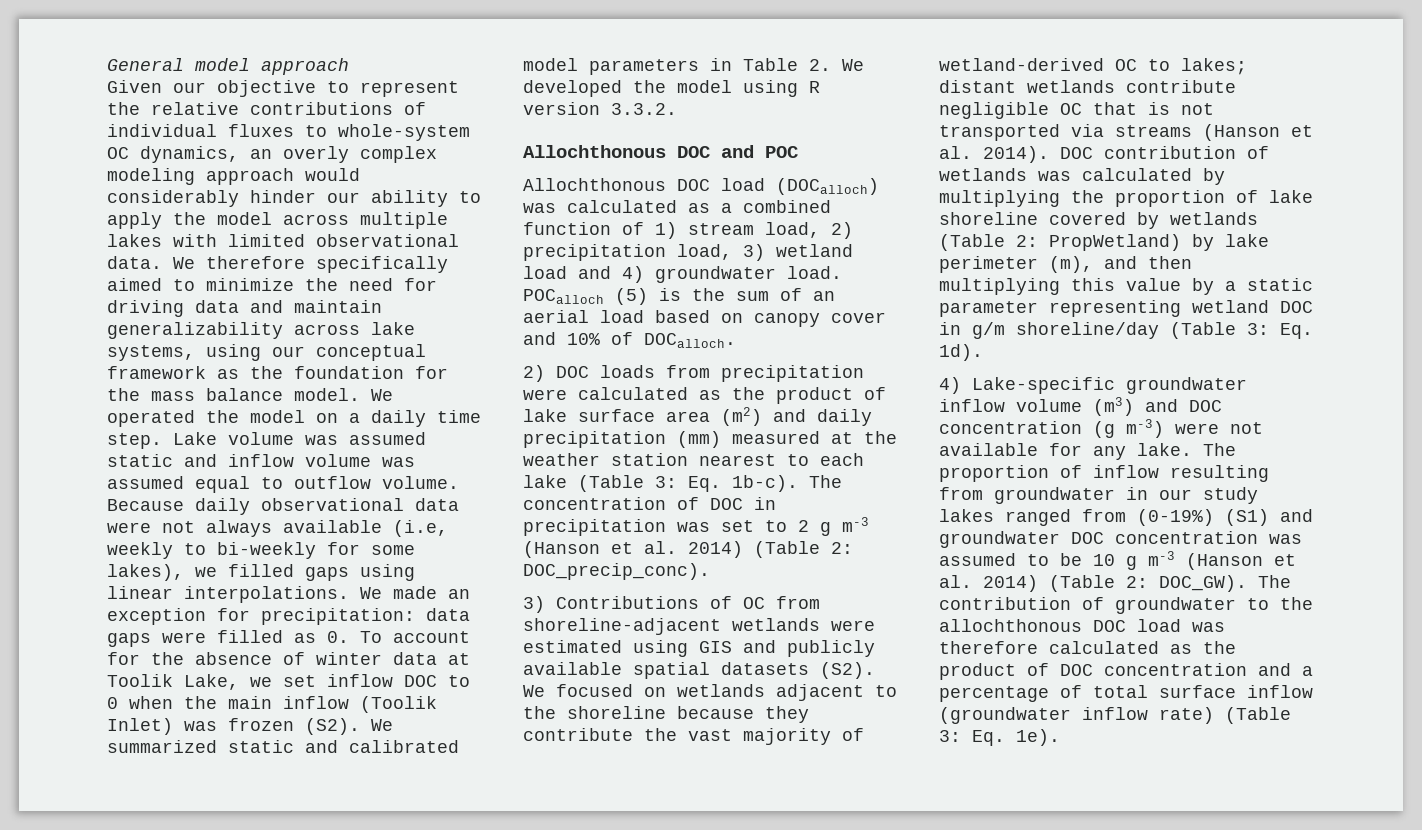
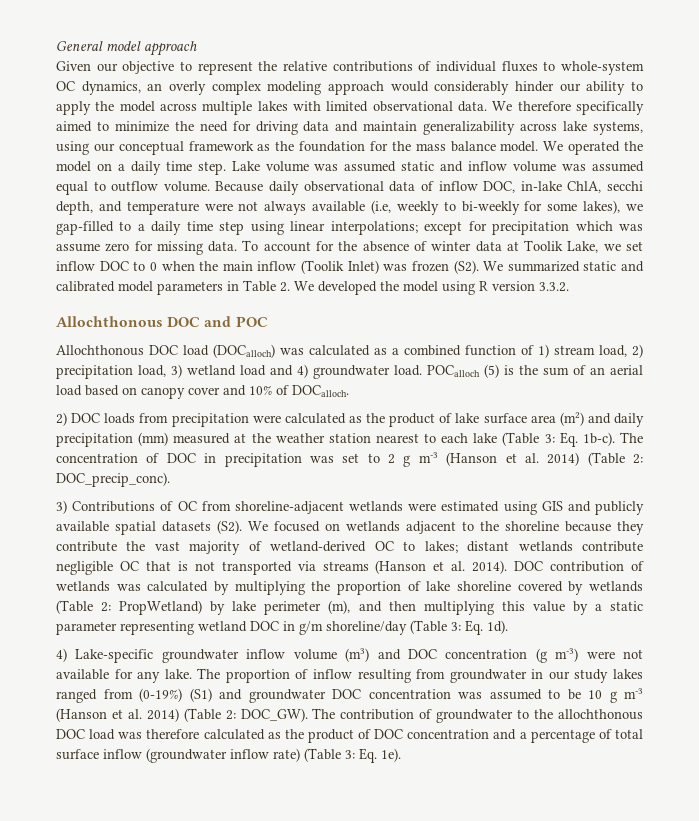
(459, 504) none -> [420,181,644,193] [56,201,199,215] of inflow DOC, in-lake ChlA, secchi depth, and temperature
[228,564,415,581] [107,586,470,603] [107,608,470,625] [107,630,349,647] filled gaps using linear interpolations. We made an exception for precipitation: data gaps were filled as 0. -> [56,221,643,235] [56,241,238,255] gap-filled to a daily time step using linear interpolations; except for precipitation which was assume zero for missing data.

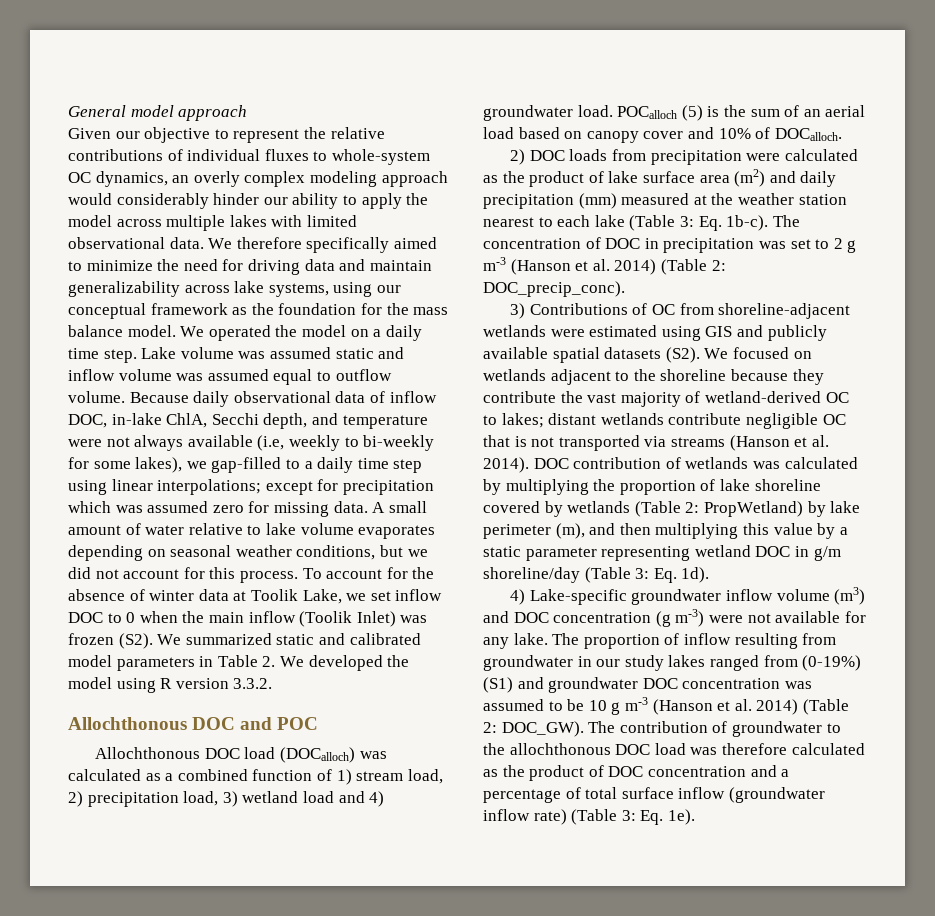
[607,181,644,191] secchi -> [211,413,259,425] Secchi
[56,243,100,252] assume -> [147,501,209,513] assumed
(238, 246) none -> [372,501,427,513] [68,523,436,539] [68,545,428,561] [68,567,298,583] A small amount of water relative to lake volume evaporates depending on seasonal weather conditions, but we did not account for this process.

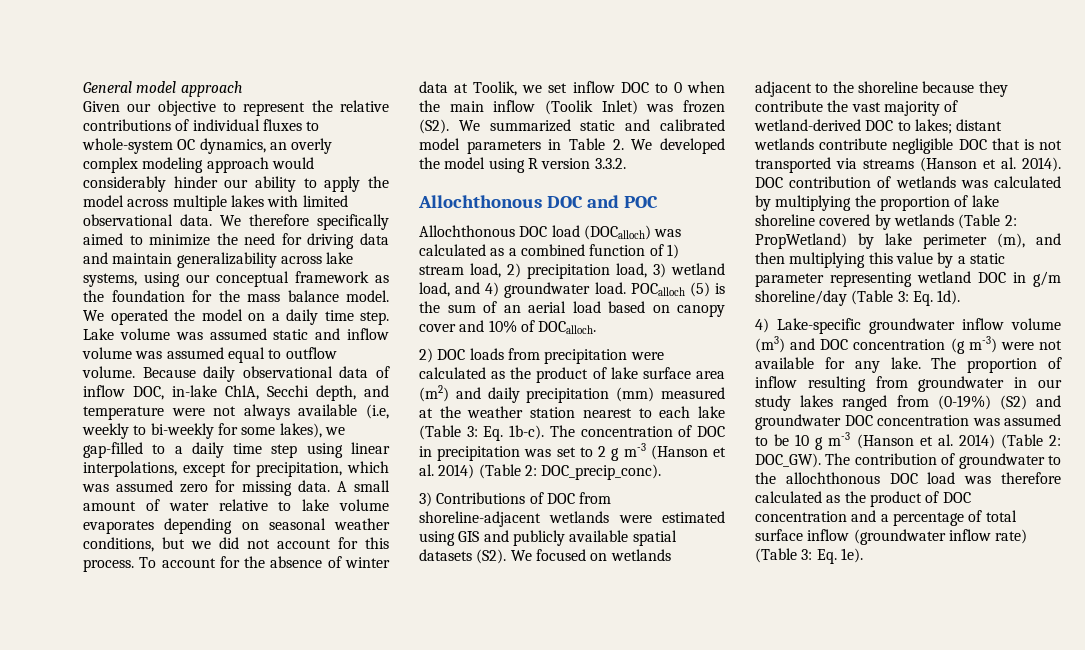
[157,479,262,495] interpolations; -> [83,461,177,477] interpolations,
[342,480,434,495] precipitation -> [256,462,342,477] precipitation,
[250,589,342,604] Toolik Lake, -> [473,81,518,96] Toolik,
[302,791,334,803] load -> [419,282,450,297] load,
[652,304,676,315] OC -> [546,493,575,504] DOC
[825,392,849,403] OC -> [865,120,894,131] DOC
[822,414,846,425] OC -> [958,139,987,150] DOC
[483,677,513,693] (S1) -> [999,395,1027,410] (S2)

